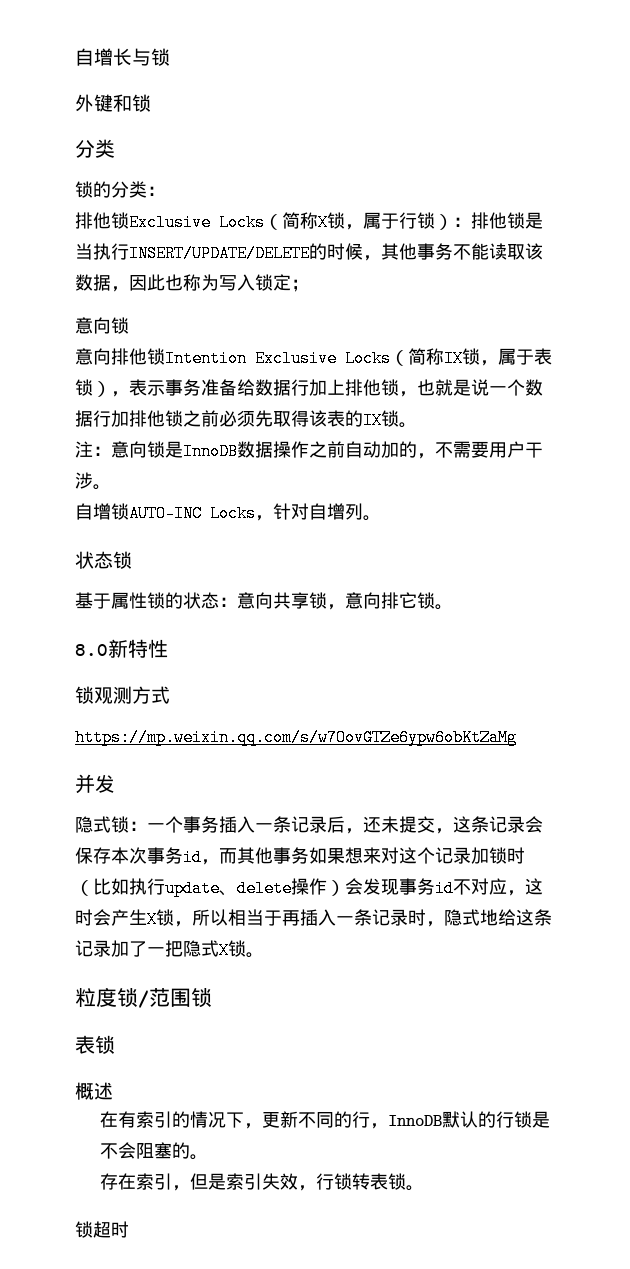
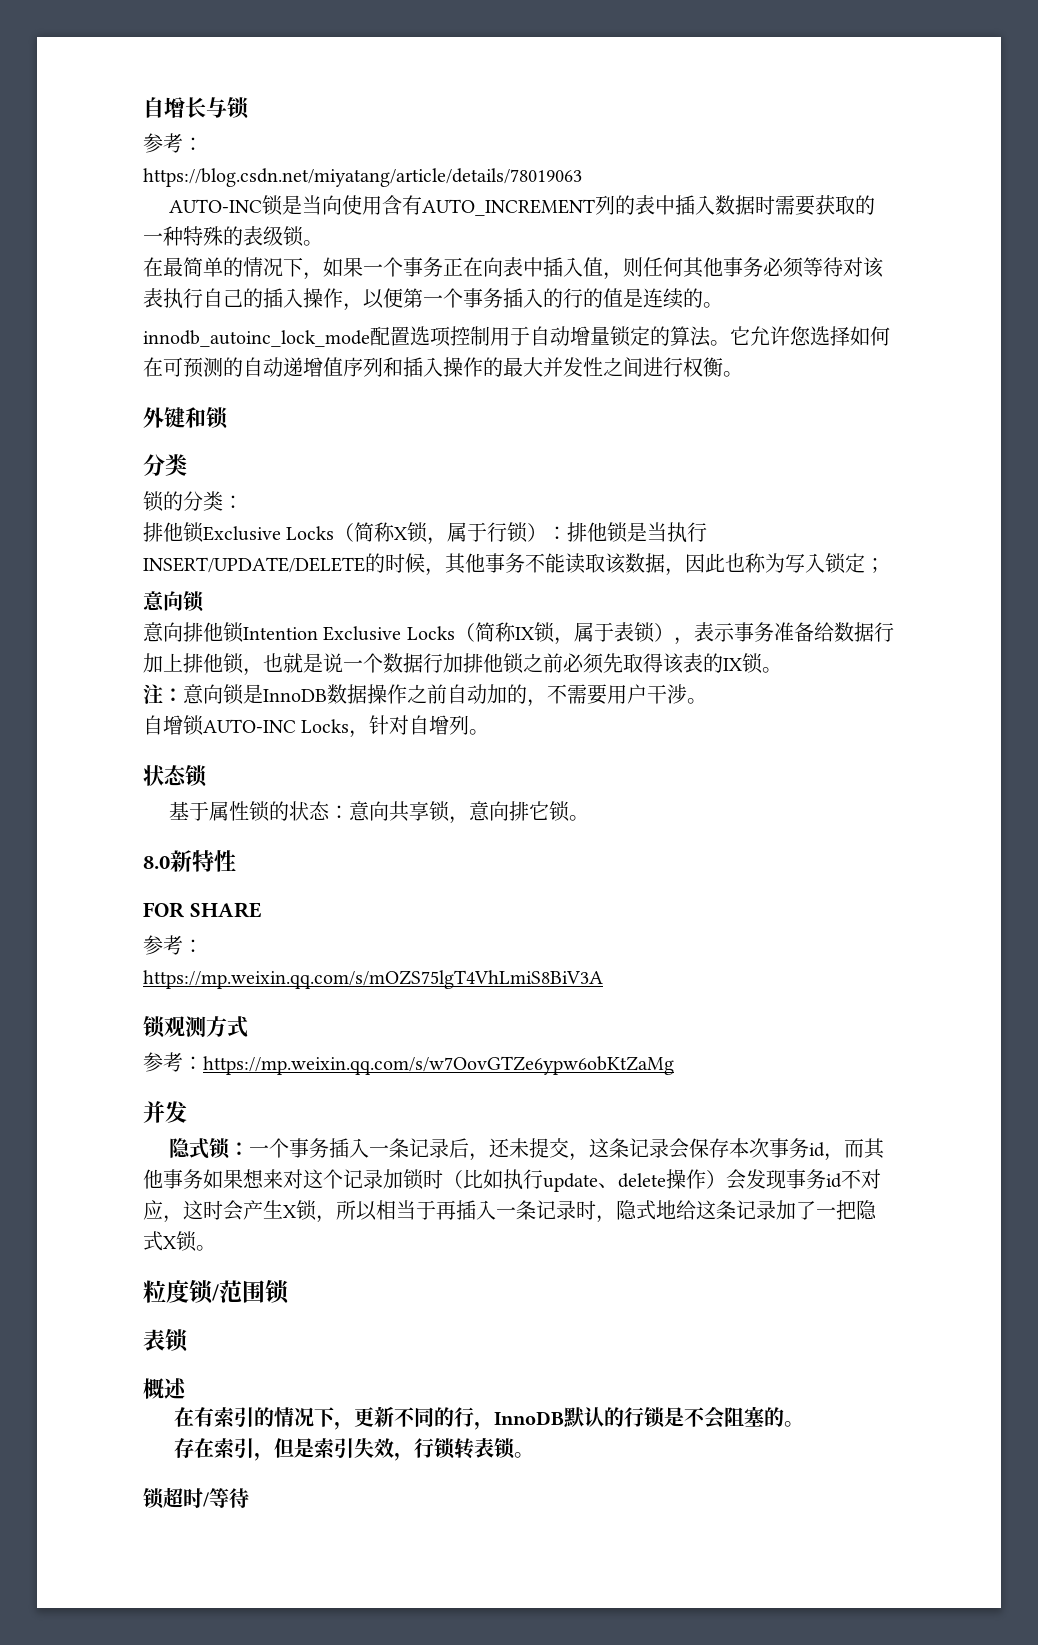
(170, 57) none -> [143,133,203,153] [143,168,582,187] [169,195,876,216] [143,226,323,247] [143,257,884,280] [143,288,723,311] [143,326,890,347] [143,357,743,378] // 参考： // https://blog.csdn.net/miyatang/article/details/78019063 // AUTO-INC锁是当向使用含有AUTO_INCREMENT列的表中插入数据时需要获取的一种特殊的表级锁。 // 在最简单的情况下，如果一个事务正在向表中插入值，则任何其他事务必须等待对该表执行自己的插入操作，以便第一个事务插入的行的值是连续的。 // innodb_autoinc_lock_mode配置选项控制用于自动增量锁定的算法。它允许您选择如何在可预测的自动递增值序列和插入操作的最大并发性之间进行权衡。
(168, 648) none -> [143,902,262,918] [143,935,203,955] [143,970,603,989] // FOR SHARE // 参考： // https://mp.weixin.qq.com/s/mOZS75lgT4VhLmiS8BiV3A
(170, 695) none -> [143,1052,203,1072] 参考：
(129, 1229) none -> [203,1488,249,1508] /等待

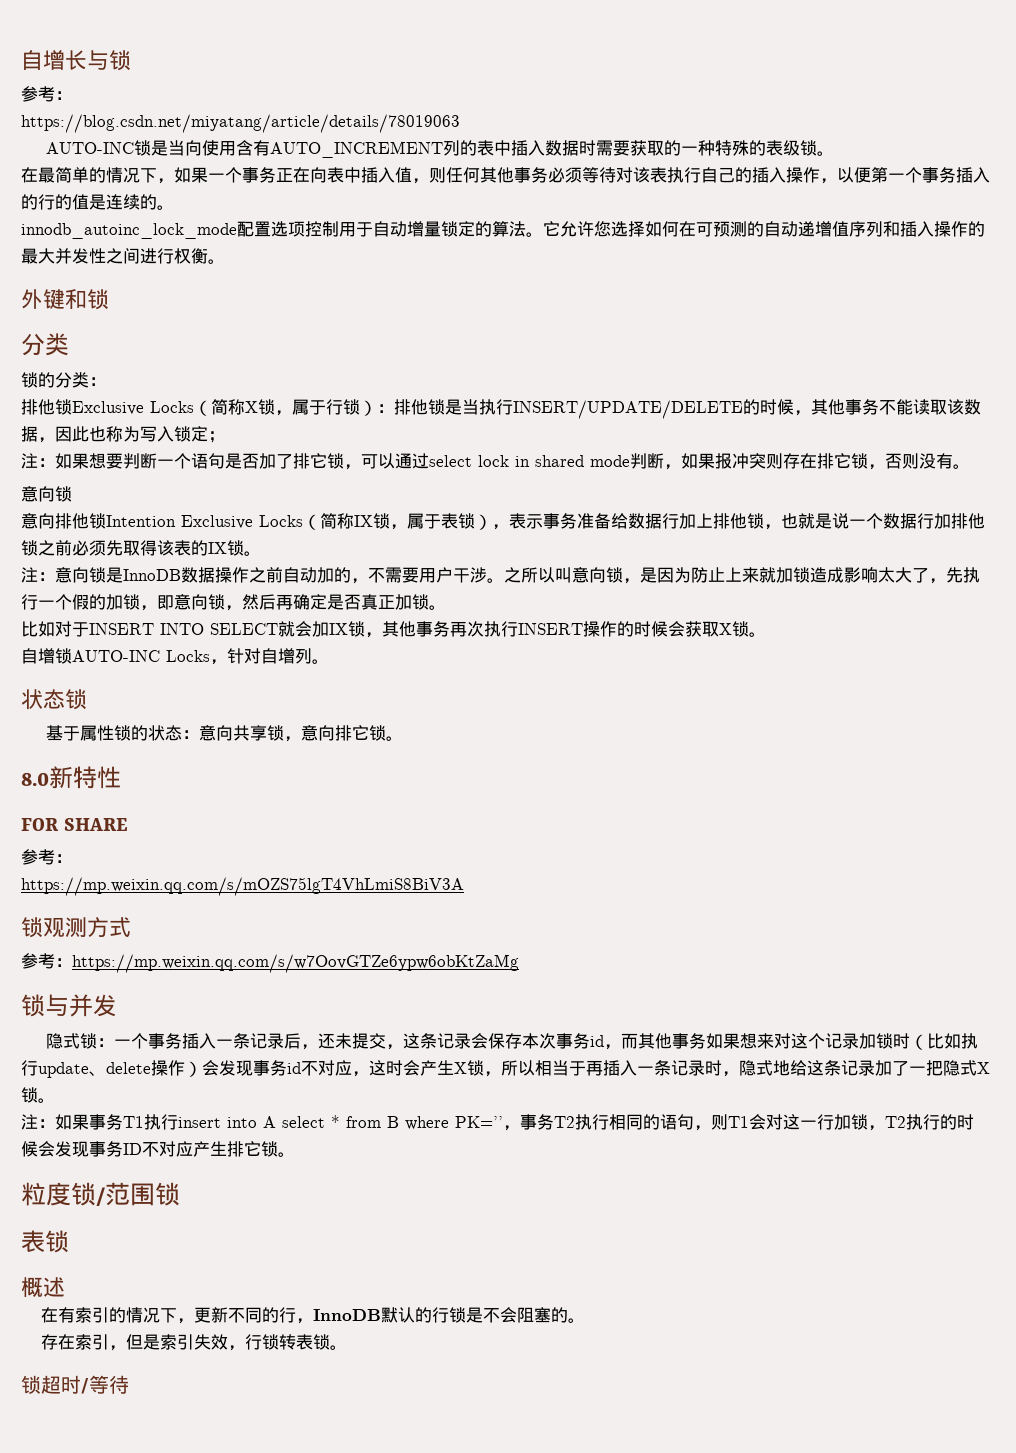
(885, 565) none -> [21,453,970,470] // 注：如果想要判断一个语句是否加了排它锁，可以通过select lock in shared mode判断，如果报冲突则存在排它锁，否则没有。
(707, 701) none -> [504,567,980,584] [21,594,446,611] [21,621,766,638] 之所以叫意向锁，是因为防止上来就加锁造成影响太大了，先执行一个假的加锁，即意向锁，然后再确定是否真正加锁。 // 比如对于INSERT INTO SELECT就会加IX锁，其他事务再次执行INSERT操作的时候会获取X锁。
(674, 1065) none -> [21,994,69,1017] 锁与
(216, 1248) none -> [21,1114,974,1131] [21,1141,295,1157] // 注：如果事务T1执行insert into A select * from B where PK=’’，事务T2执行相同的语句，则T1会对这一行加锁，T2执行的时候会发现事务ID不对应产生排它锁。

